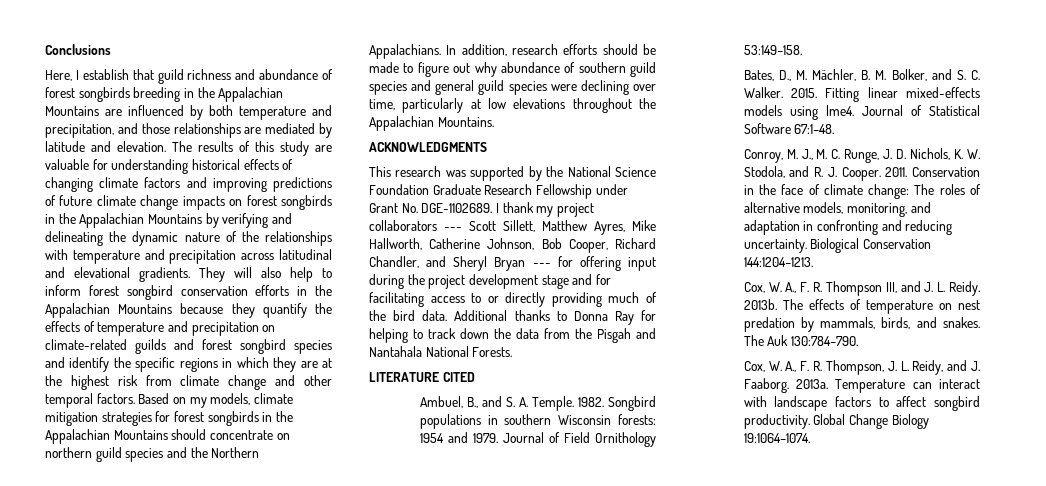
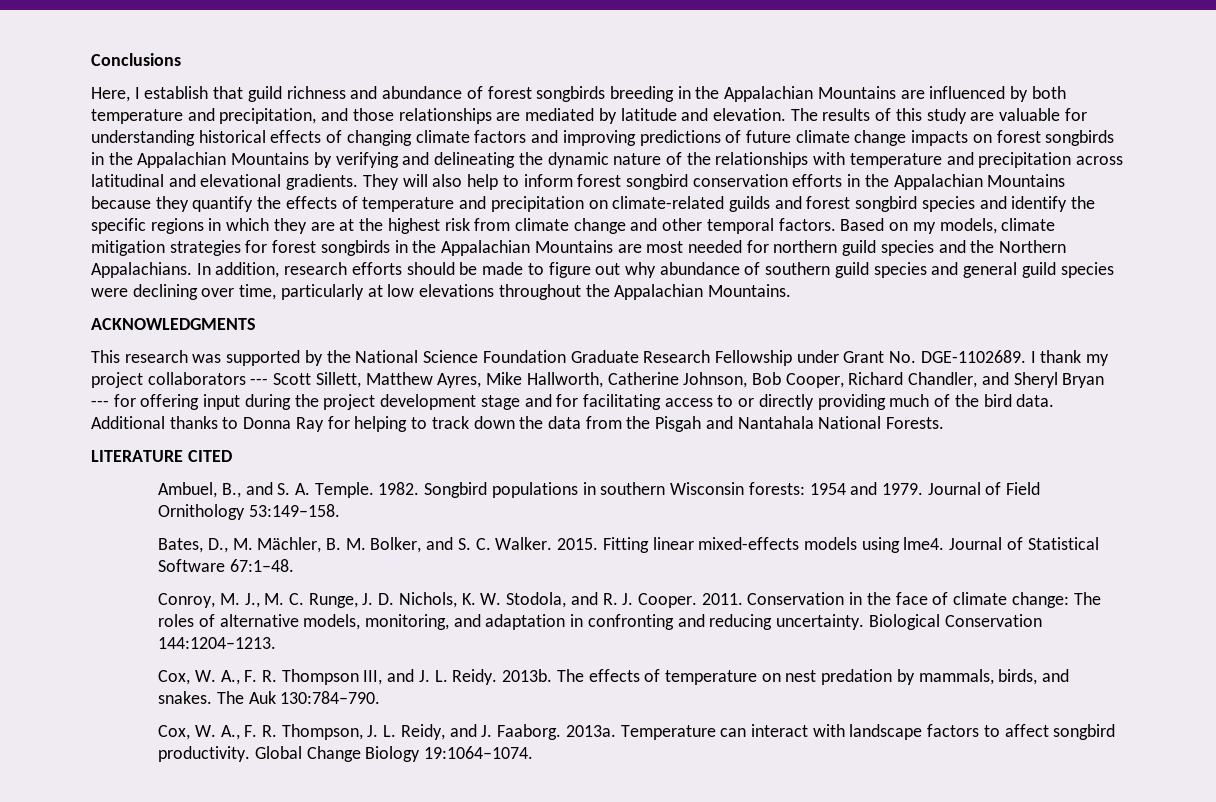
[171,429,290,440] should concentrate on -> [617,240,769,253] are most needed for

